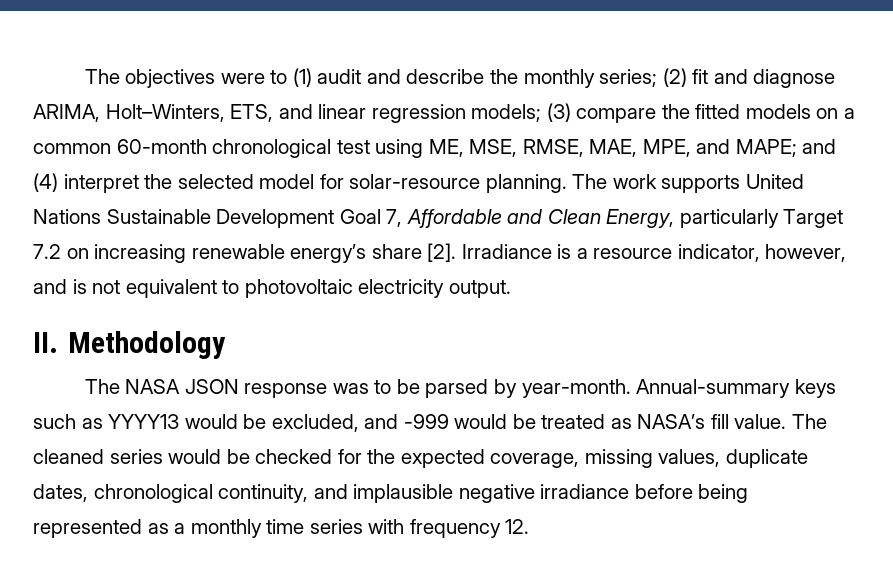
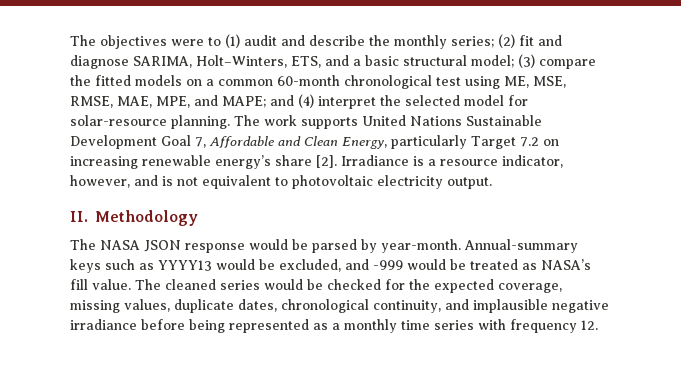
[33,104,100,122] ARIMA, -> [133,56,192,68] SARIMA,
[318,104,542,123] linear regression models; -> [353,55,514,68] a basic structural model;
[332,380,392,394] was to -> [249,239,288,250] would

